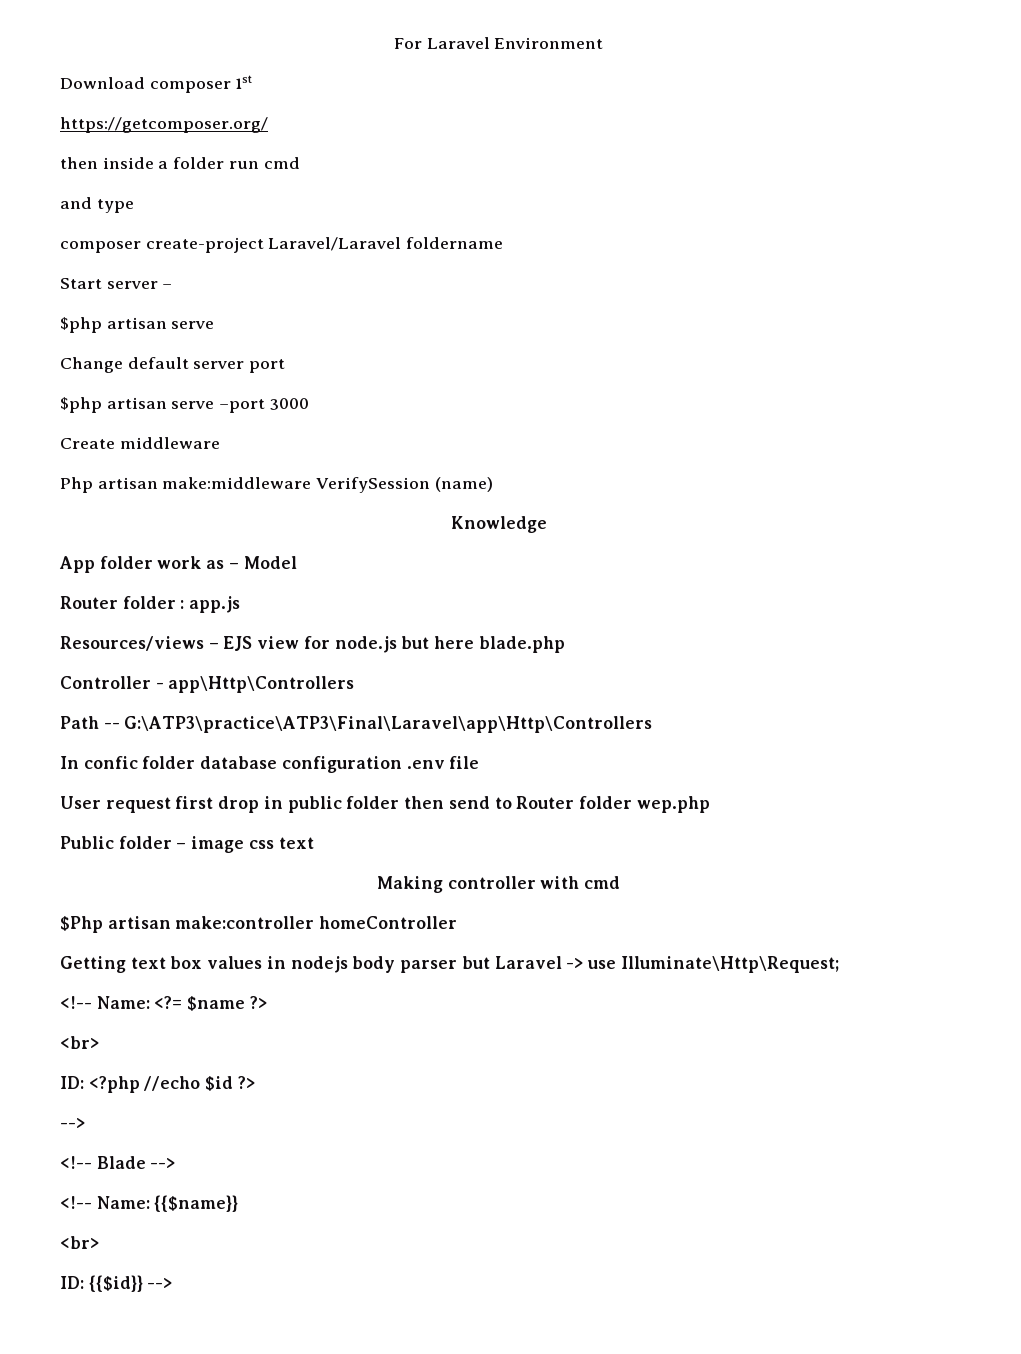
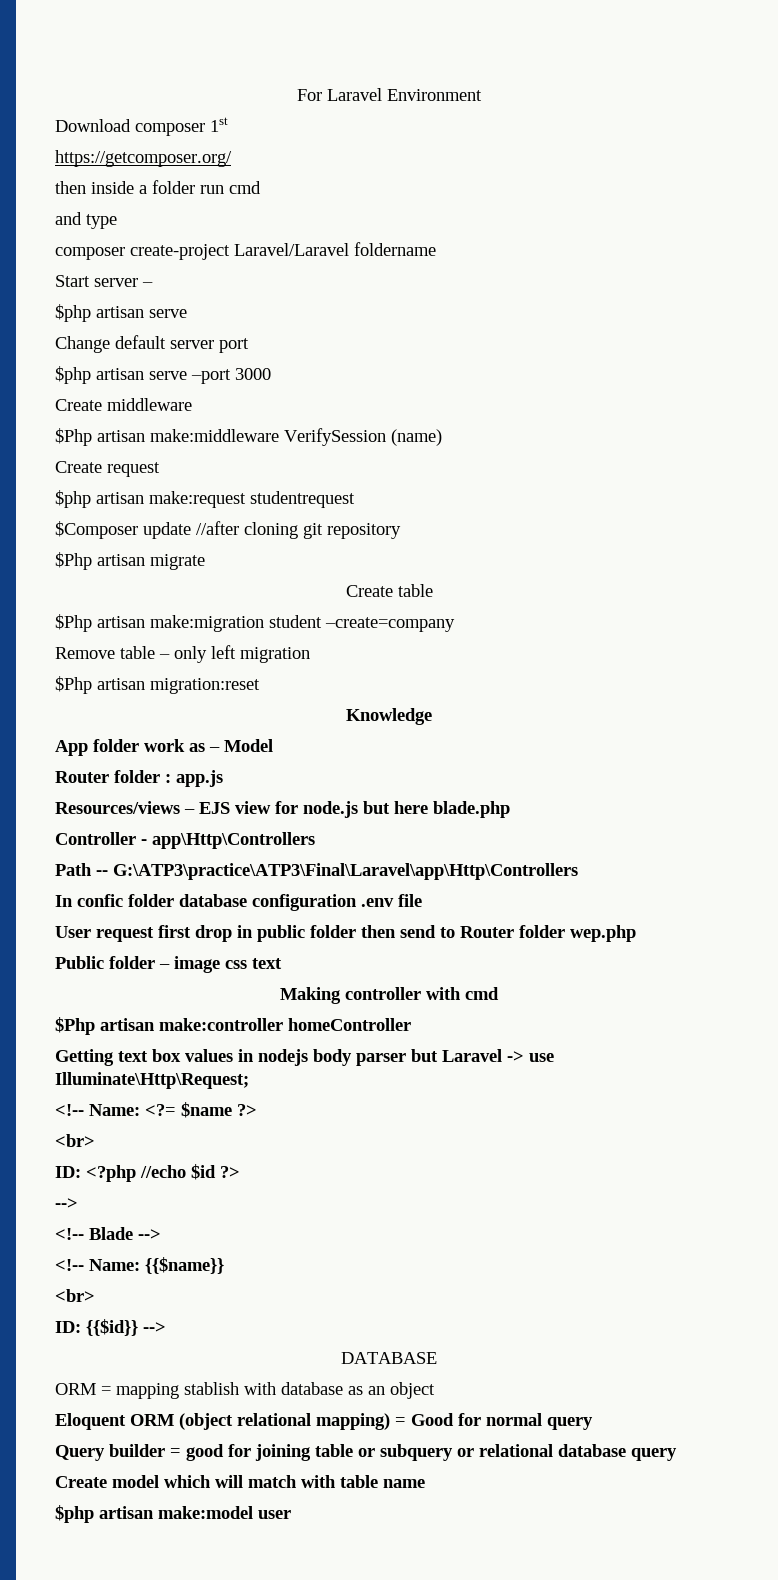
[60,477,93,493] Php -> [55,428,92,446] $Php
(493, 484) none -> [55,461,160,477] [55,490,355,508] [55,521,401,539] [55,552,205,570] [345,584,433,597] [55,614,455,632] [55,645,310,663] [55,676,260,694] // Create request // $php artisan make:request studentrequest // $Composer update //after cloning git repository // $Php artisan migrate // Create table // $Php artisan make:migration student –create=company // Remove table – only left migration // $Php artisan migration:reset
(173, 1283) none -> [341,1352,437,1364] [55,1382,435,1399] [55,1413,593,1430] [55,1444,677,1461] [55,1475,425,1488] [55,1505,291,1523] // DATABASE // ORM = mapping stablish with database as an object // Eloquent ORM (object relational mapping) = Good for normal query // Query builder = good for joining table or subquery or relational database query // Create model which will match with table name // $php artisan make:model user

